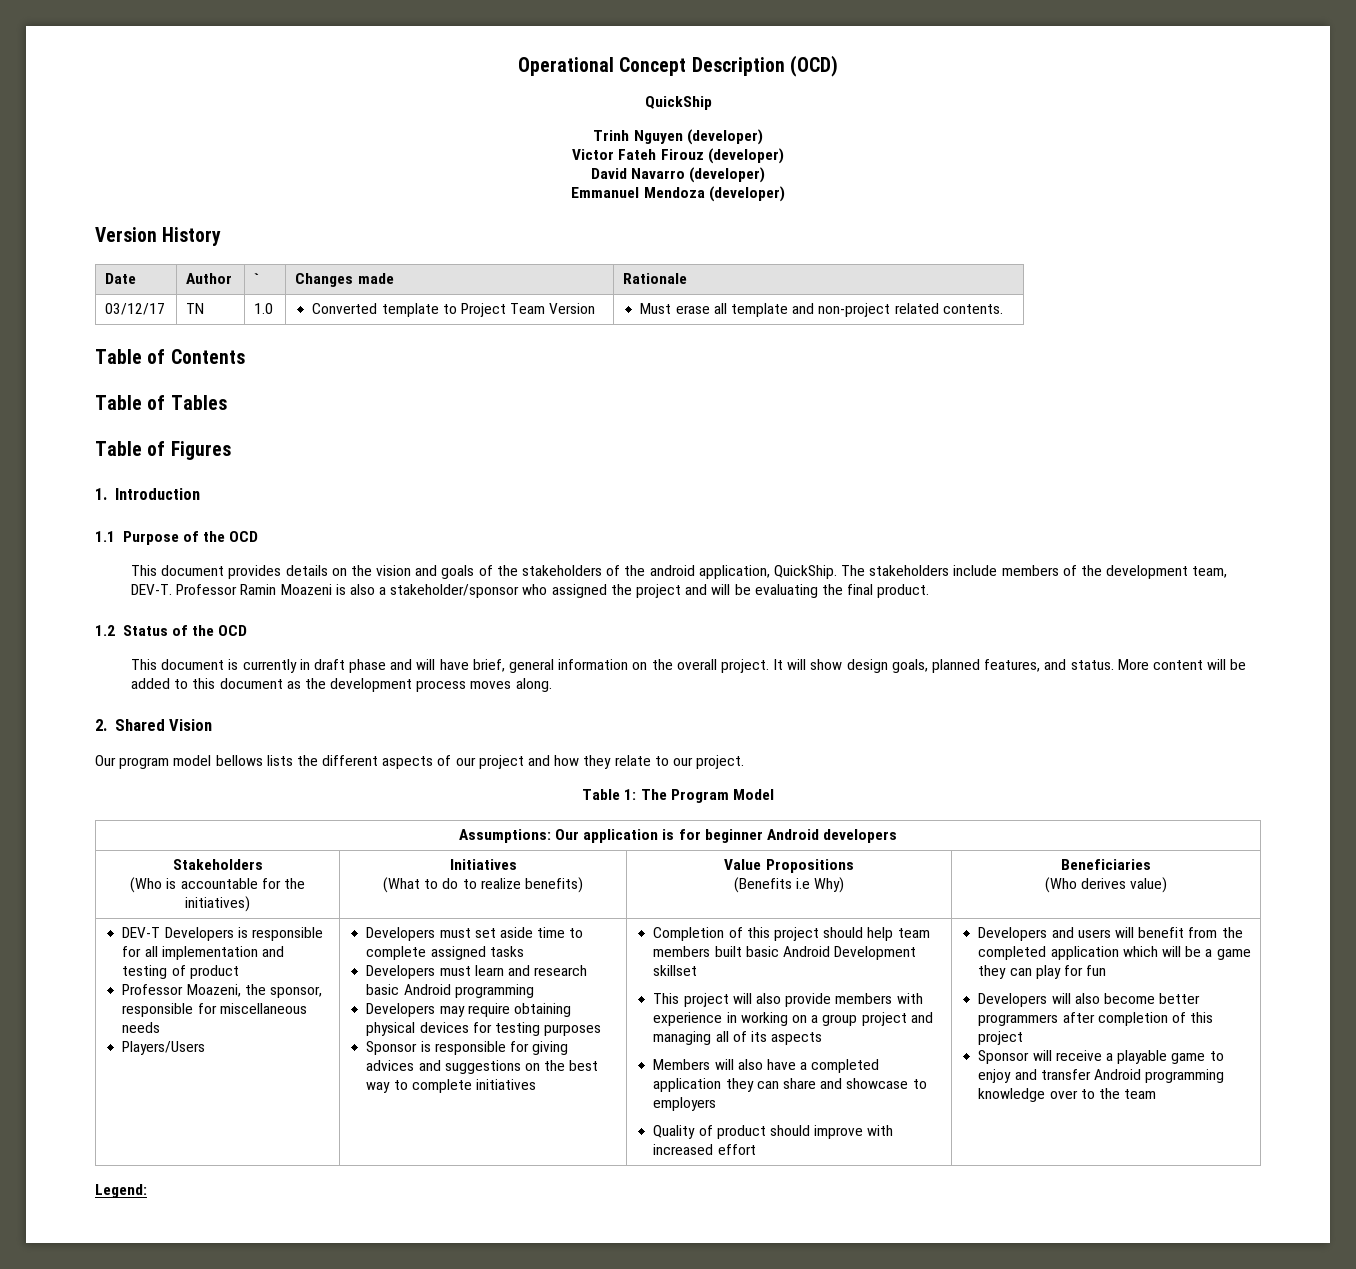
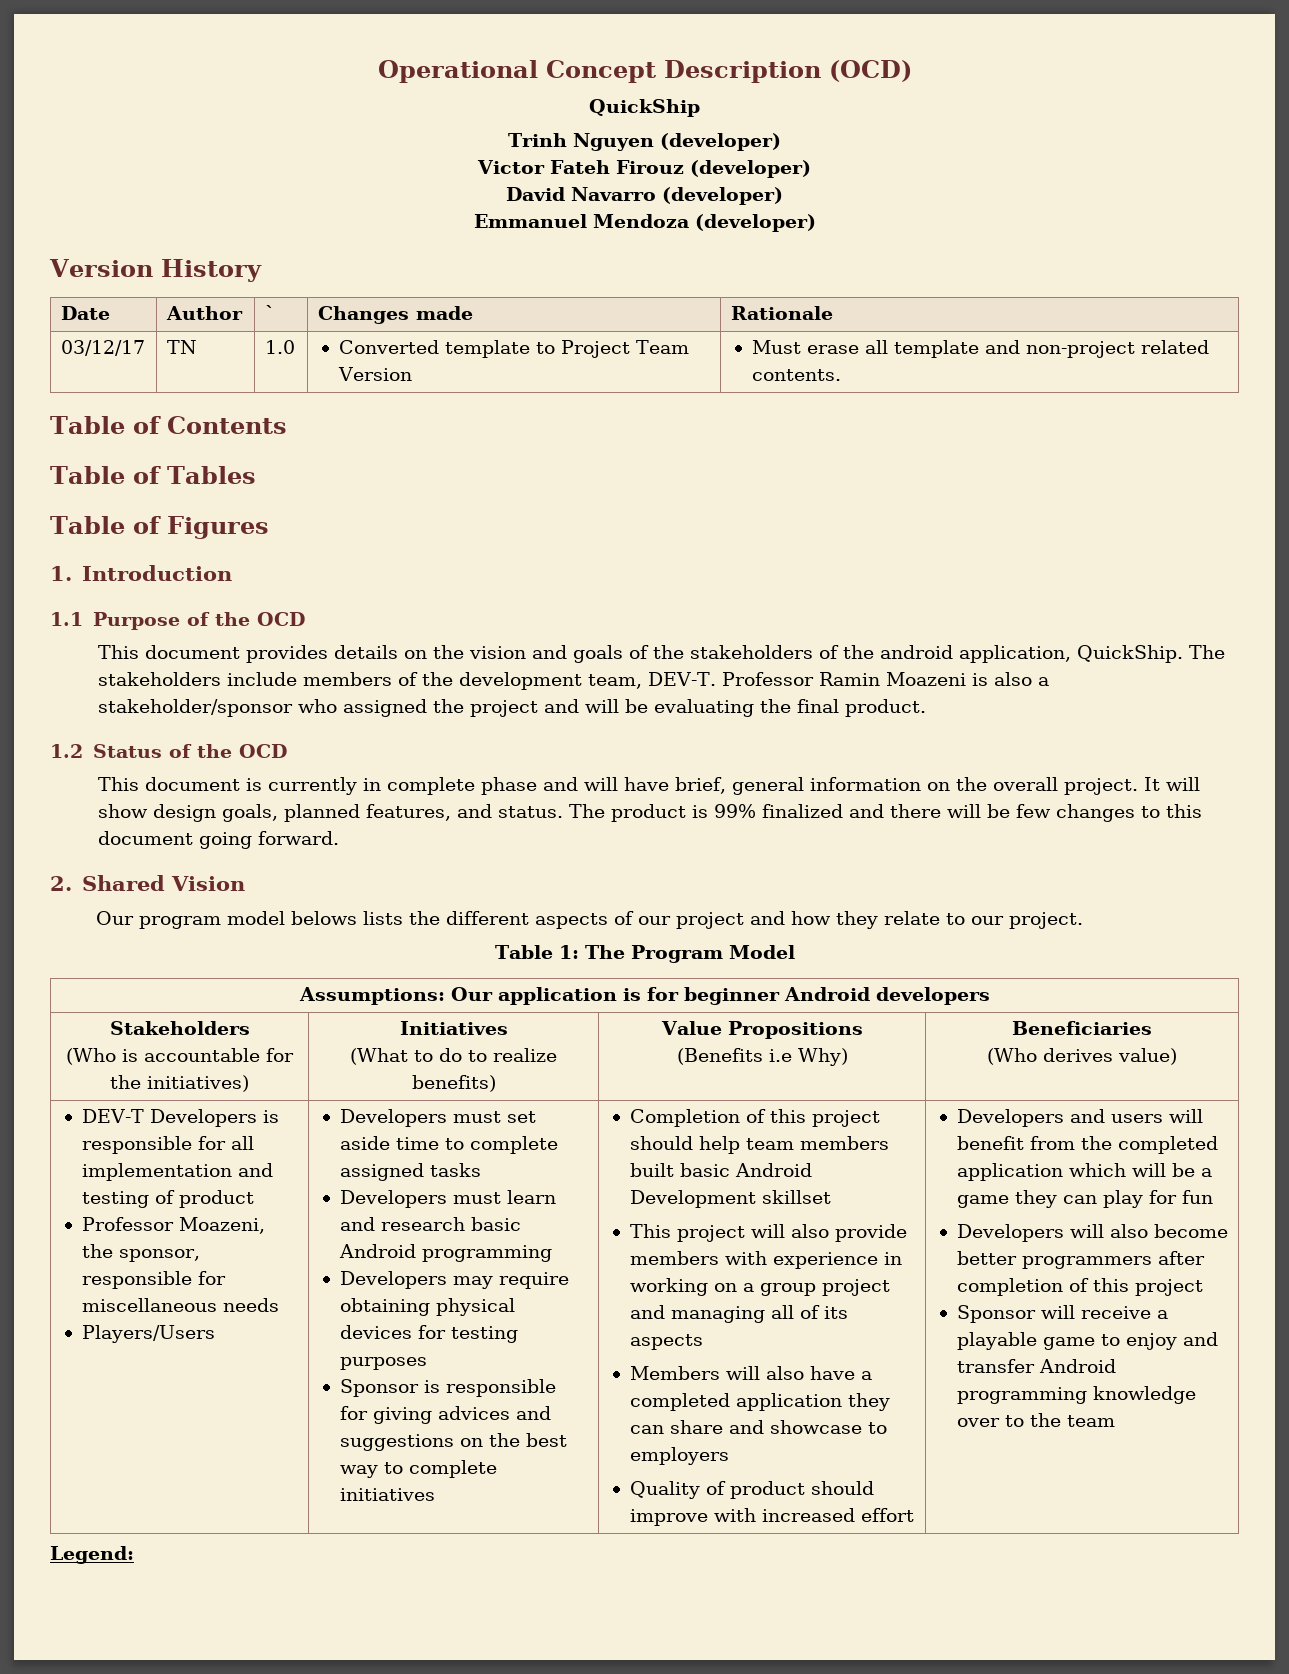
[313,659,345,670] draft -> [386,777,475,795] complete
[1117,659,1247,670] [130,678,552,692] More content will be added to this document as the development process moves along. -> [568,804,1202,822] [97,831,339,849] The product is 99% finalized and there will be few changes to this document going forward.
[215,755,263,766] bellows -> [291,911,358,925] belows

